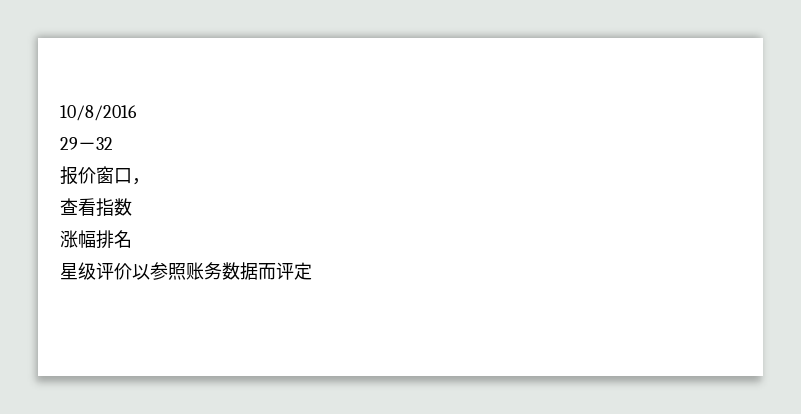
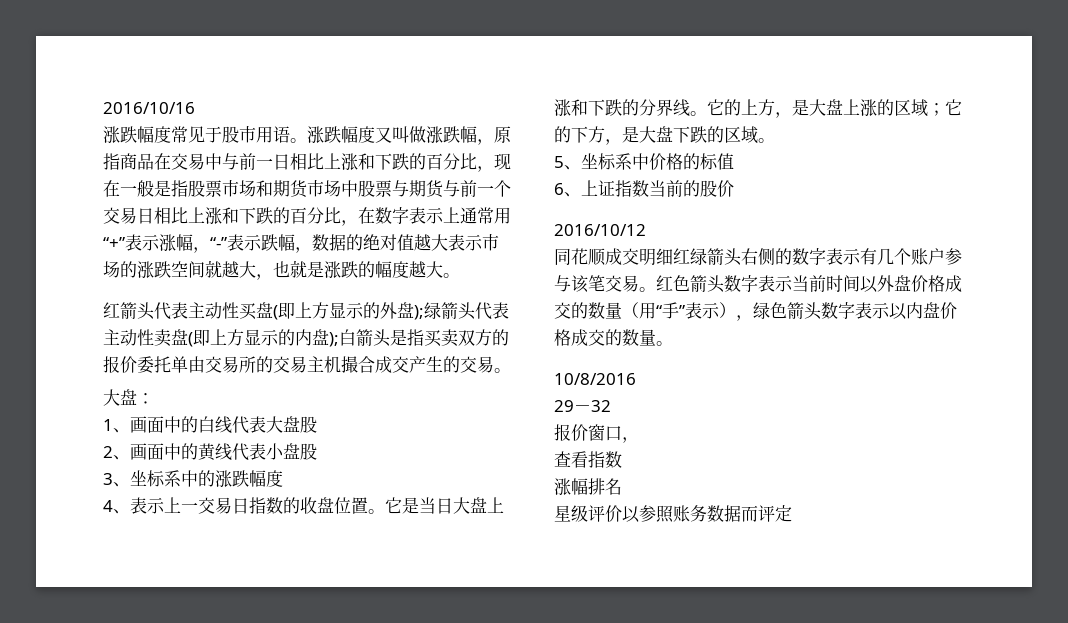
(60, 113) none -> [103,102,195,114] [103,126,511,145] [103,153,511,172] [103,180,511,198] [103,207,511,226] [103,234,499,253] [103,260,460,280] [103,302,509,320] [103,329,509,347] [103,356,511,374] [103,389,154,406] [103,416,317,434] [103,443,317,461] [103,470,283,487] [103,497,504,514] [554,99,962,118] [554,126,775,145] [554,153,734,170] [554,180,734,197] [554,224,646,236] [554,248,962,266] [554,275,962,293] [554,302,957,321] [554,329,673,346] 2016/10/16 // 涨跌幅度常见于股市用语。涨跌幅度又叫做涨跌幅，原指商品在交易中与前一日相比上涨和下跌的百分比，现在一般是指股票市场和期货市场中股票与期货与前一个交易日相比上涨和下跌的百分比，在数字表示上通常用“+”表示涨幅，“-”表示跌幅，数据的绝对值越大表示市场的涨跌空间就越大，也就是涨跌的幅度越大。 // 红箭头代表主动性买盘(即上方显示的外盘);绿箭头代表主动性卖盘(即上方显示的内盘);白箭头是指买卖双方的报价委托单由交易所的交易主机撮合成交产生的交易。 // 大盘： // 1、画面中的白线代表大盘股 // 2、画面中的黄线代表小盘股 // 3、坐标系中的涨跌幅度 // 4、表示上一交易日指数的收盘位置。它是当日大盘上涨和下跌的分界线。它的上方，是大盘上涨的区域；它的下方，是大盘下跌的区域。 // 5、坐标系中价格的标值 // 6、上证指数当前的股价 // 2016/10/12 // 同花顺成交明细红绿箭头右侧的数字表示有几个账户参与该笔交易。红色箭头数字表示当前时间以外盘价格成交的数量（用“手”表示），绿色箭头数字表示以内盘价格成交的数量。 //

